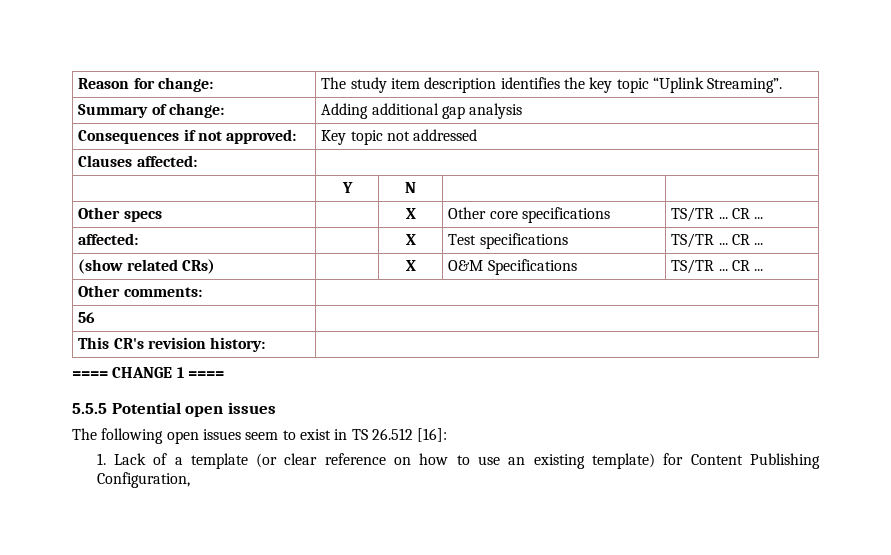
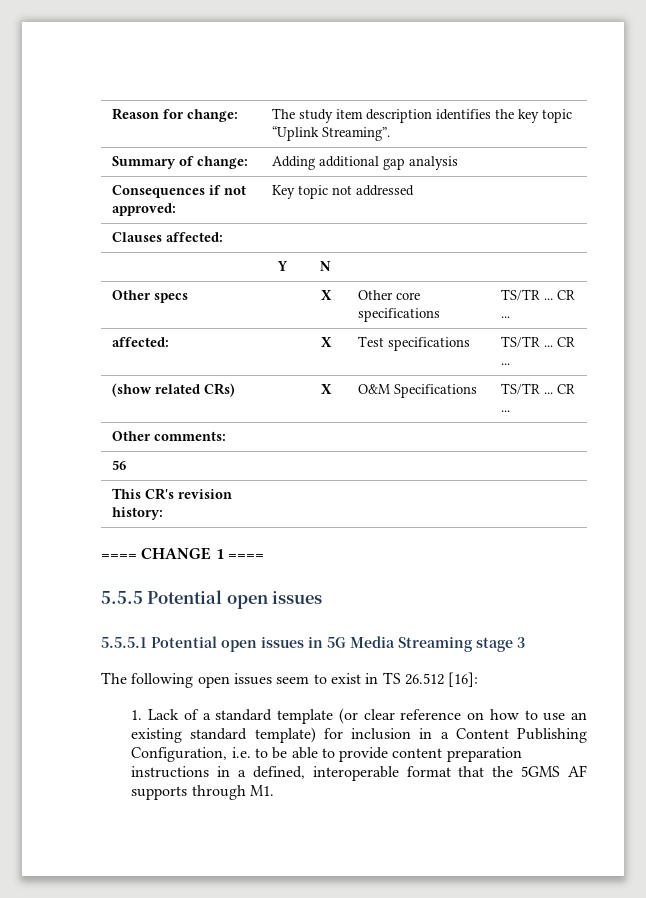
(276, 408) none -> [101,636,525,652] // 5.5.5.1 Potential open issues in 5G Media Streaming stage 3
(183, 461) none -> [215,709,273,721] standard
(585, 461) none -> [190,728,248,740] standard
[690,453,820,469] [96,472,190,488] Content Publishing Configuration, -> [351,728,587,743] [131,747,522,762] [131,765,587,781] [131,785,274,800] inclusion in a Content Publishing Configuration, i.e. to be able to provide content preparation instructions in a defined, interoperable format that the 5GMS AF supports through M1.

